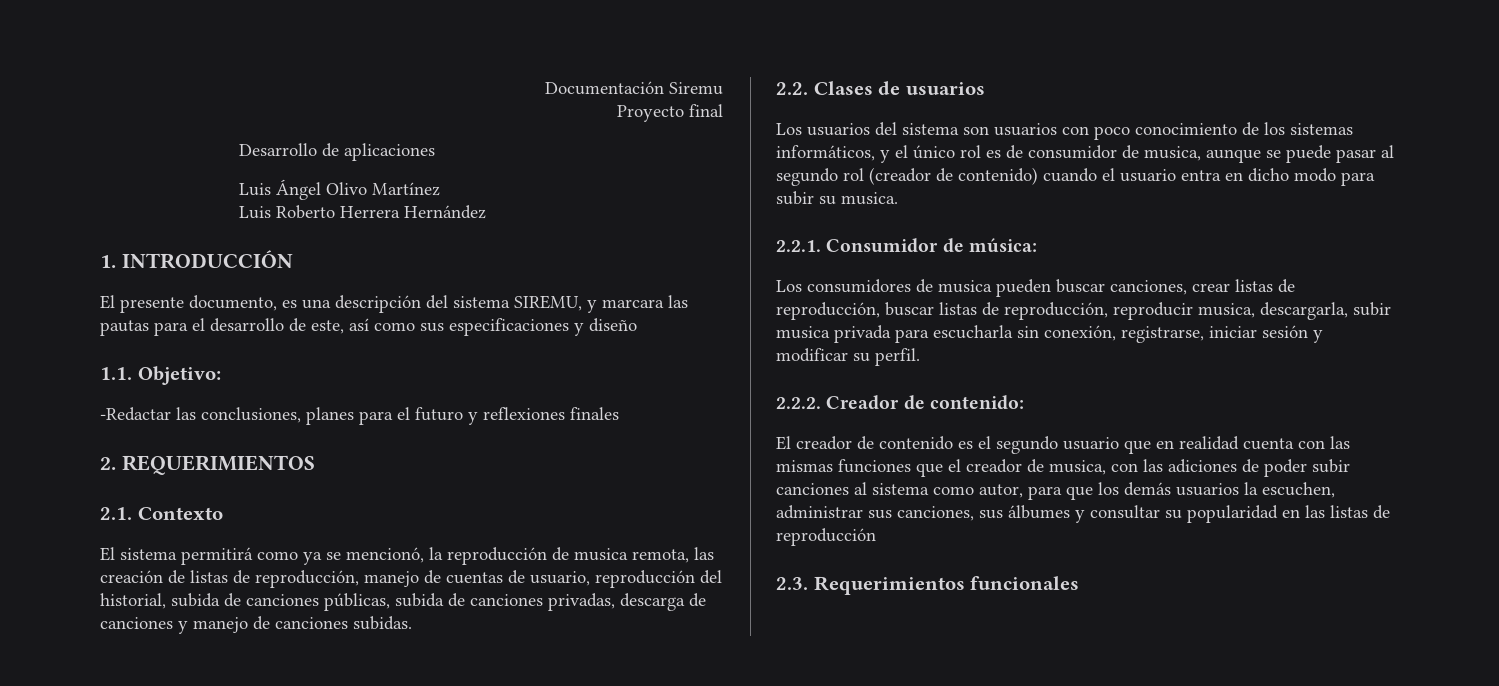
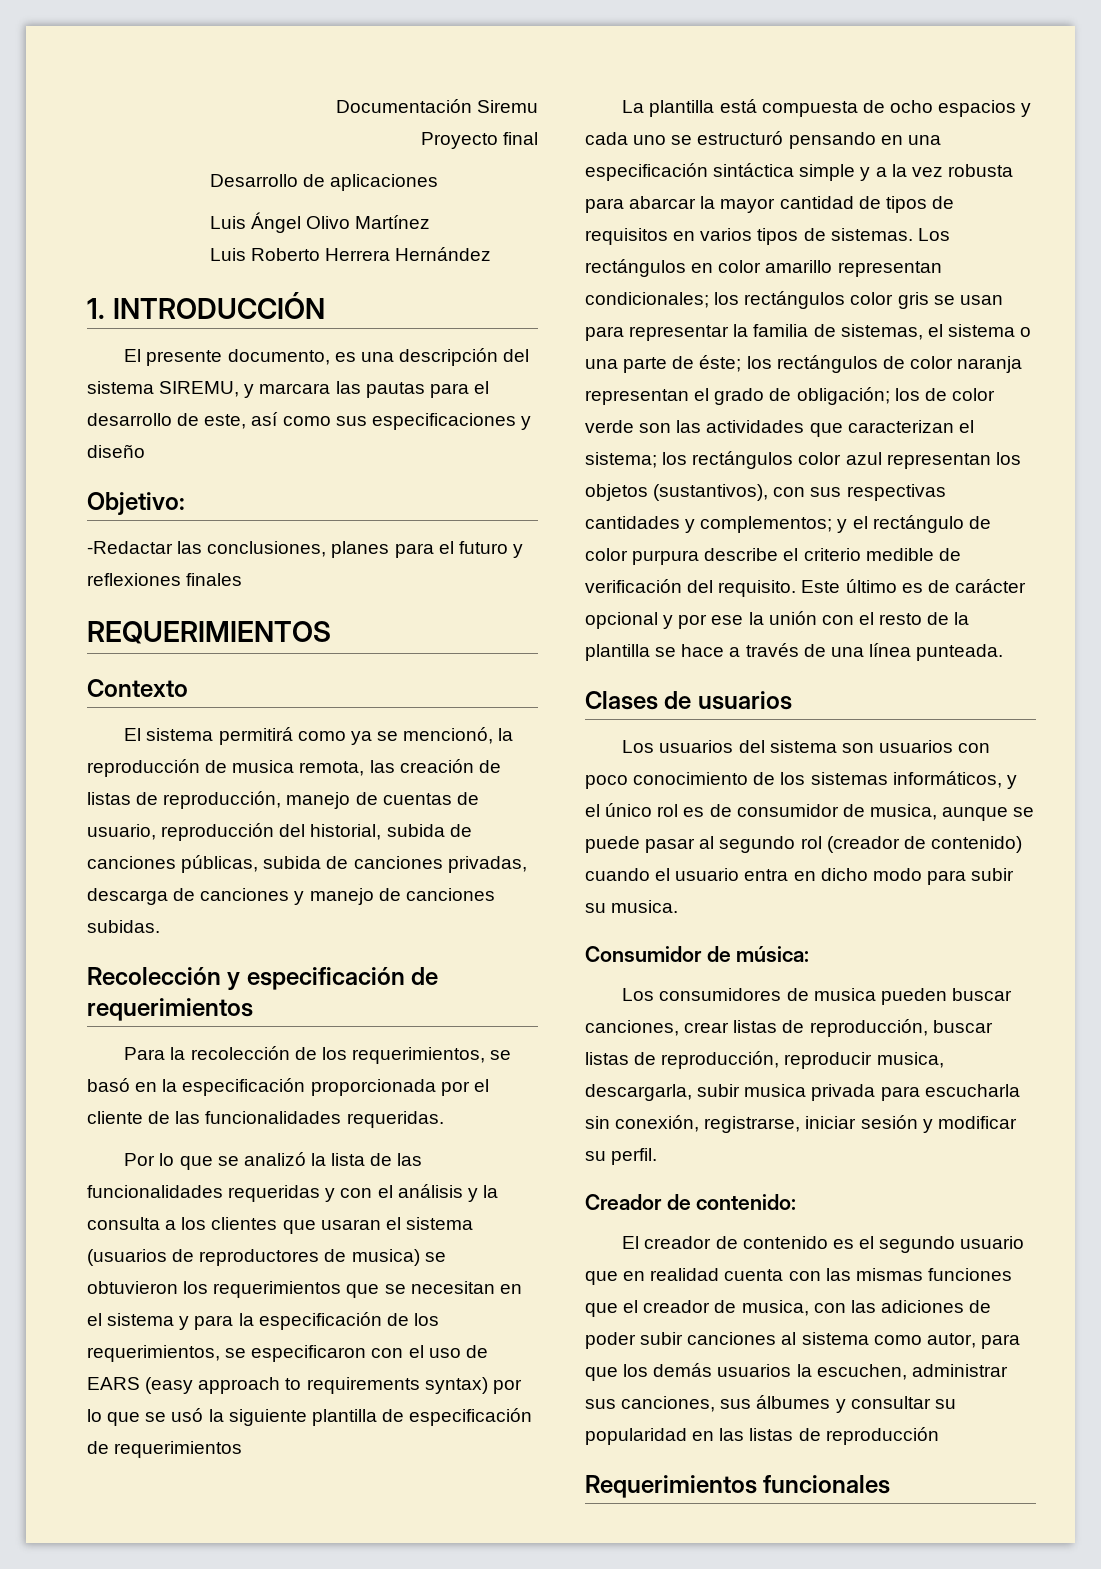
[100,367,132,380] 1.1. -> (145, 451) none
[100,457,116,470] 2. -> (243, 579) none
[100,507,132,520] 2.1. -> (331, 632) none
[776,82,808,95] 2.2. -> [87,967,439,990] [87,998,253,1021] [124,1046,512,1064] [87,1078,489,1096] [87,1111,444,1128] [124,1152,423,1170] [87,1184,498,1202] [87,1217,473,1234] [87,1249,446,1266] [87,1281,522,1298] [87,1312,439,1330] [87,1345,488,1362] [87,1377,522,1394] [87,1408,533,1426] [87,1441,243,1458] [622,99,1032,117] [585,131,941,149] [585,163,1013,181] [585,196,954,213] [585,228,950,245] [585,259,942,277] [585,291,1003,309] [585,324,1032,341] [585,355,1023,373] [585,387,995,405] [585,420,974,437] [585,451,1021,469] [585,484,946,501] [585,515,991,533] [585,548,961,565] [585,579,1026,597] [585,611,970,629] [585,643,1004,661] Recolección y especificación de requerimientos // Para la recolección de los requerimientos, se basó en la especificación proporcionada por el cliente de las funcionalidades requeridas. // Por lo que se analizó la lista de las funcionalidades requeridas y con el análisis y la consulta a los clientes que usaran el sistema (usuarios de reproductores de musica) se obtuvieron los requerimientos que se necesitan en el sistema y para la especificación de los requerimientos, se especificaron con el uso de EARS (easy approach to requirements syntax) por lo que se usó la siguiente plantilla de especificación de requerimientos // La plantilla está compuesta de ocho espacios y cada uno se estructuró pensando en una especificación sintáctica simple y a la vez robusta para abarcar la mayor cantidad de tipos de requisitos en varios tipos de sistemas. Los rectángulos en color amarillo representan condicionales; los rectángulos color gris se usan para representar la familia de sistemas, el sistema o una parte de éste; los rectángulos de color naranja representan el grado de obligación; los de color verde son las actividades que caracterizan el sistema; los rectángulos color azul representan los objetos (sustantivos), con sus respectivas cantidades y complementos; y el rectángulo de color purpura describe el criterio medible de verificación del requisito. Este último es de carácter opcional y por ese la unión con el resto de la plantilla se hace a través de una línea punteada. //
[776,240,821,252] 2.2.1. -> (679, 906) none
[776,397,821,409] 2.2.2. -> (658, 1156) none
[776,577,808,590] 2.3. -> (939, 1436) none

